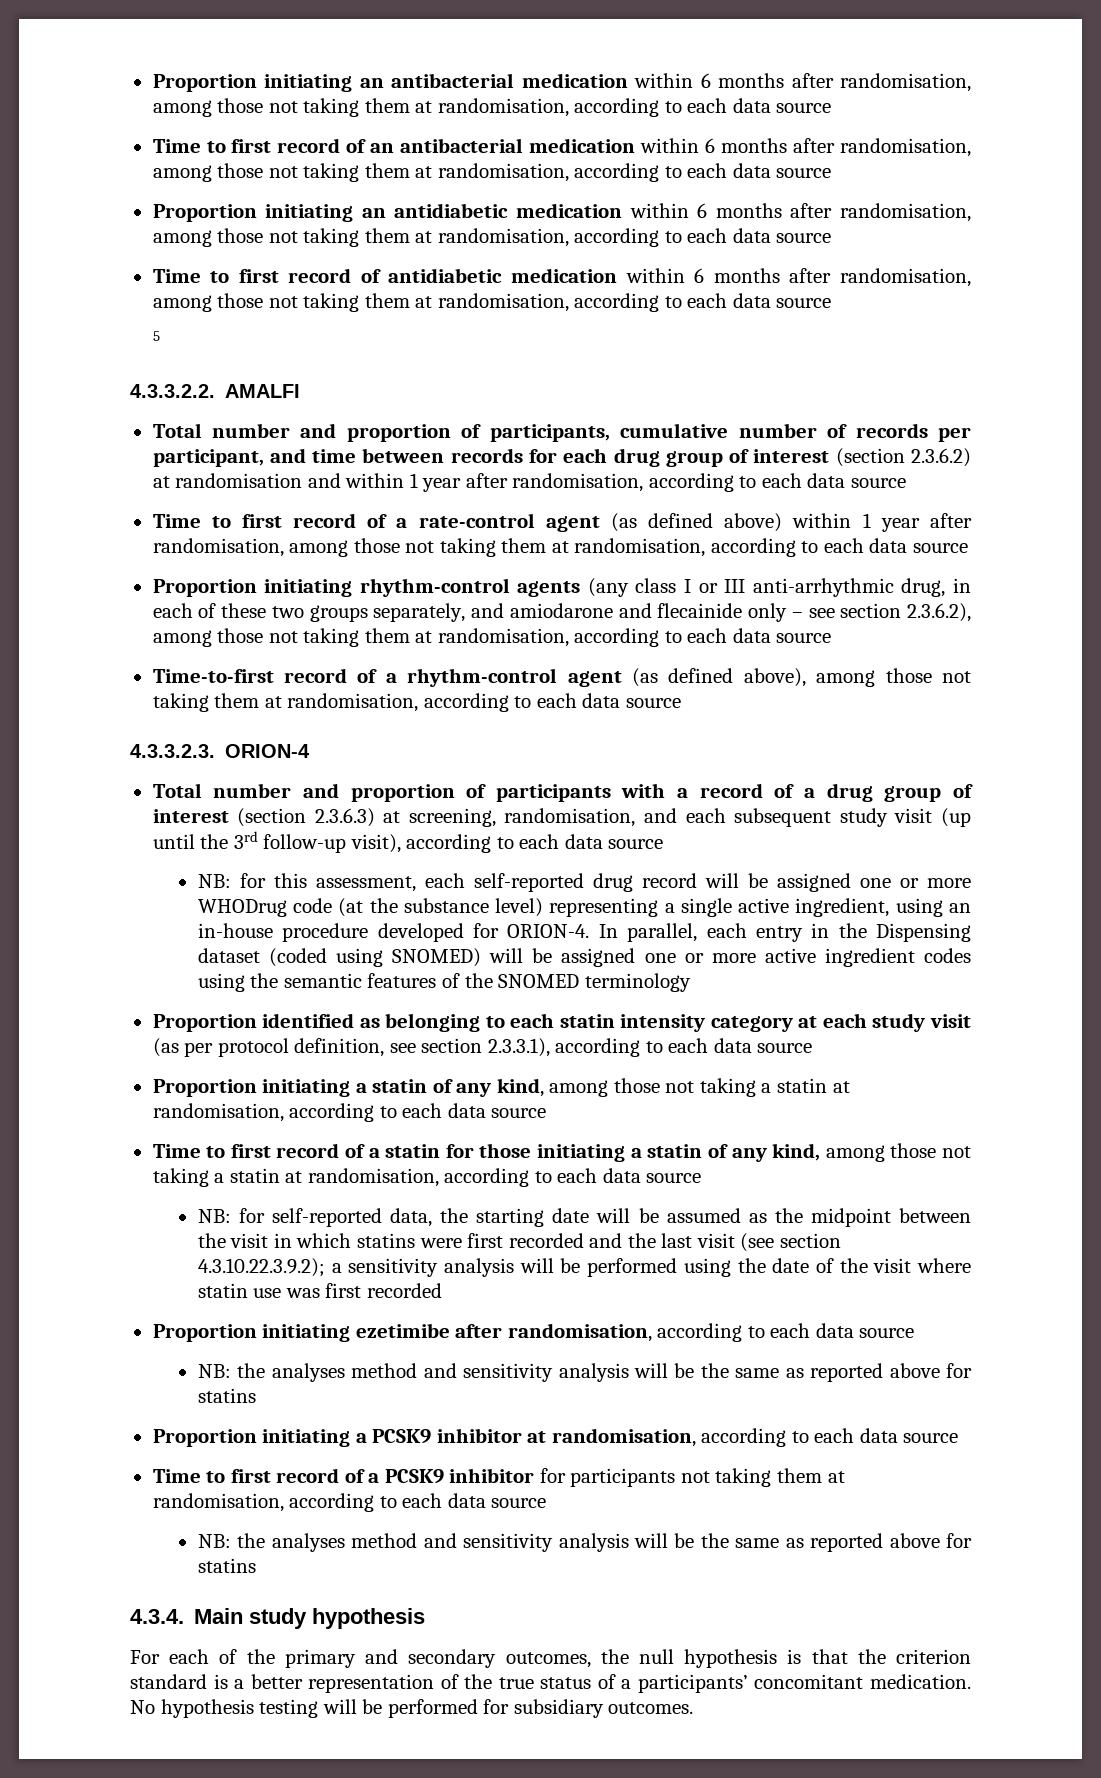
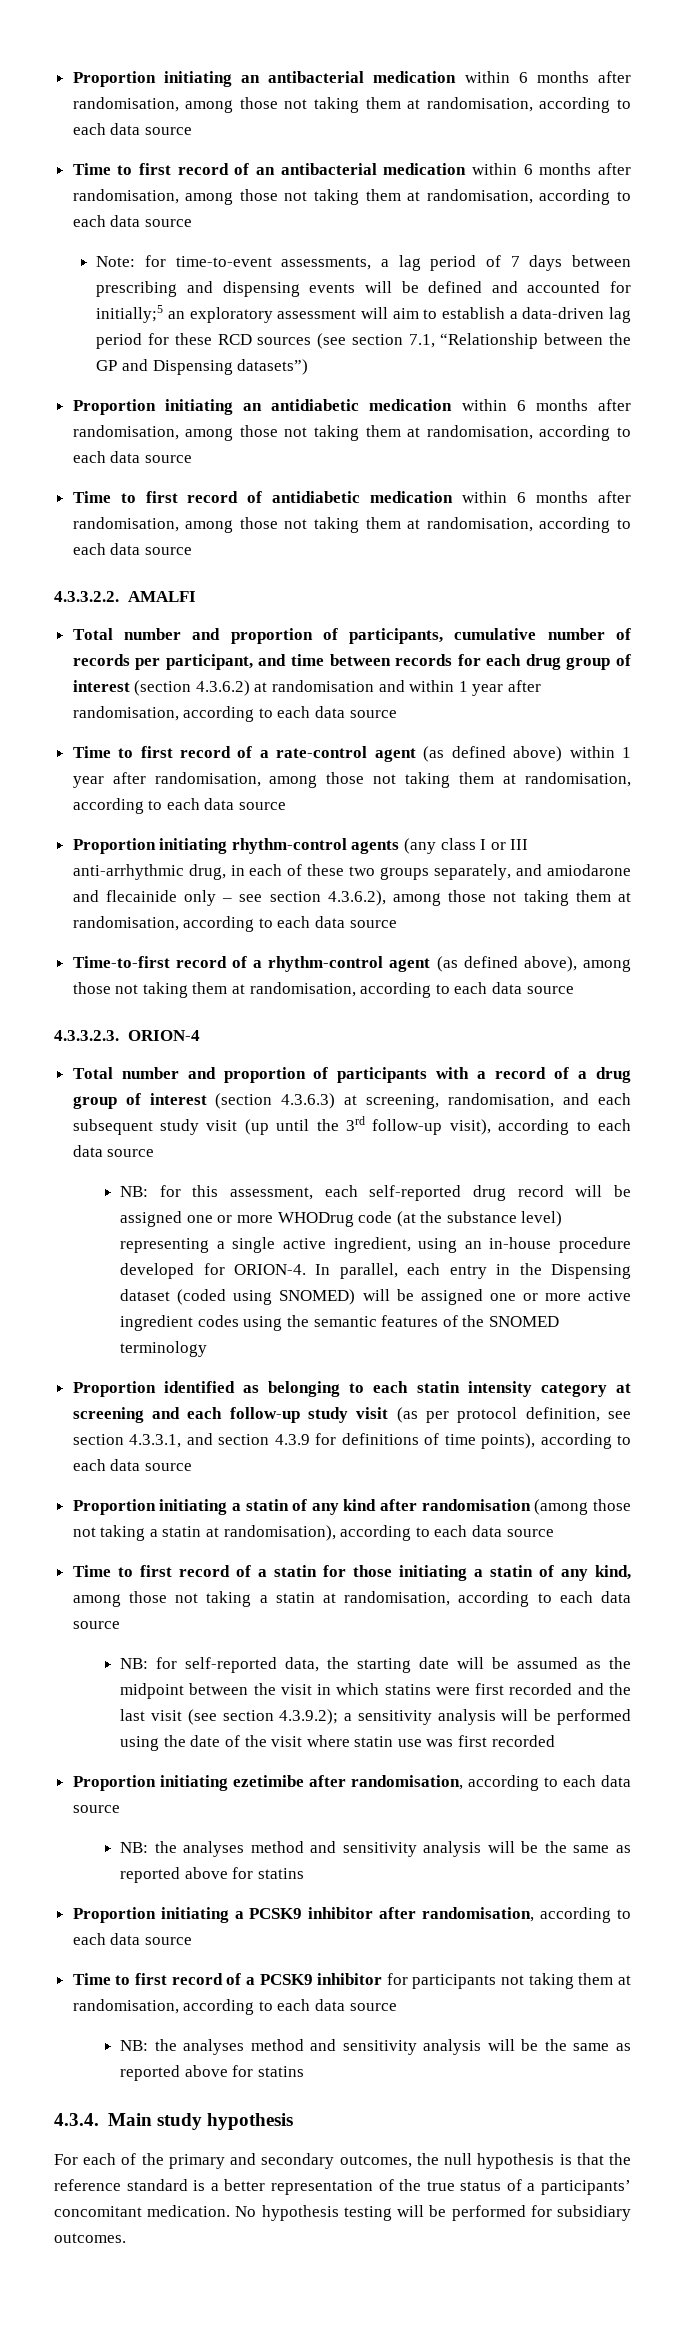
(832, 173) none -> [96,255,631,271] [96,281,631,297] [96,305,631,323] [96,333,632,349] [96,359,309,375] // Note: for time-to-event assessments, a lag period of 7 days between prescribing and dispensing events will be defined and accounted for initially;5 an exploratory assessment will aim to establish a data-driven lag period for these RCD sources (see section 7.1, “Relationship between the GP and Dispensing datasets”)
[152,331,160,341] // 5 -> (192, 551) none
[911,448,972,467] 2.3.6.2) -> [195,680,250,696] 4.3.6.2)
[907,603,972,622] 2.3.6.2), -> [327,890,386,906] 4.3.6.2),
[314,808,375,827] 2.3.6.3) -> [281,1093,336,1109] 4.3.6.3)
[822,1013,867,1028] each -> [72,1407,300,1423] screening and each follow-up
[487,1038,550,1057] 2.3.3.1), -> [129,1433,536,1449] 4.3.3.1, and section 4.3.9 for definitions of time points),
[496,1078,850,1097] [152,1103,284,1122] kind, among those not taking a statin at randomisation, -> [343,1499,631,1515] [72,1525,336,1541] kind after randomisation (among those not taking a statin at randomisation),
[197,1258,325,1277] 4.3.10.22.3.9.2); -> [279,1709,339,1725] 4.3.9.2);
[527,1431,547,1443] at -> [379,1907,417,1919] after
[895,1649,971,1664] criterion -> [54,2179,121,2191] reference

